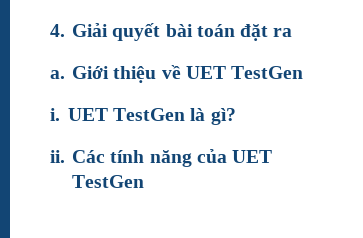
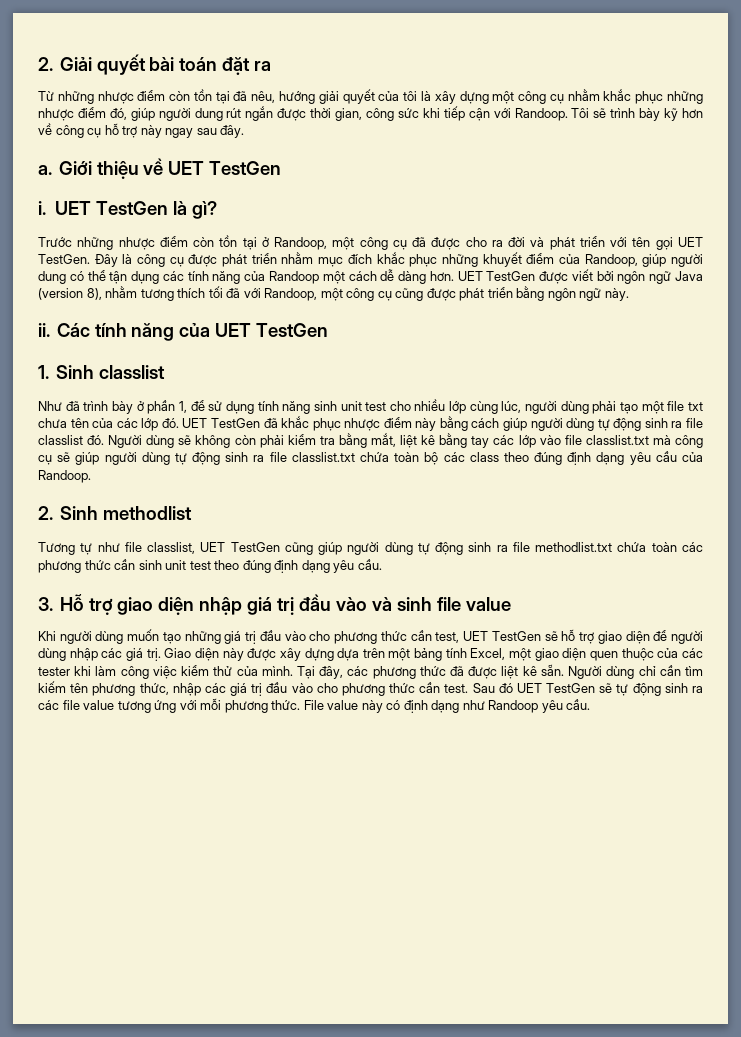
[50,24,65,37] 4. -> [38,57,53,71] 2.
(293, 32) none -> [38,89,703,104] [38,106,704,121] [38,123,245,138] // Từ những nhược điểm còn tồn tại đã nêu, hướng giải quyết của tôi là xây dựng một công cụ nhằm khắc phục những nhược điểm đó, giúp người dung rút ngắn được thời gian, công sức khi tiếp cận với Randoop. Tôi sẽ trình bày kỹ hơn về công cụ hỗ trợ này ngay sau đây.
(236, 116) none -> [38,235,703,250] [38,252,703,267] [38,269,703,284] [38,286,629,301] // Trước những nhược điểm còn tồn tại ở Randoop, một công cụ đã được cho ra đời và phát triển với tên gọi UET TestGen. Đây là công cụ được phát triển nhằm mục đích khắc phục những khuyết điểm của Randoop, giúp người dung có thể tận dụng các tính năng của Randoop một cách dễ dàng hơn. UET TestGen được viết bởi ngôn ngữ Java (version 8), nhằm tương thích tối đã với Randoop, một công cụ cũng được phát triển bằng ngôn ngữ này.
(144, 181) none -> [38,365,165,379] [38,399,703,414] [38,416,704,431] [38,433,703,448] [38,451,703,465] [38,470,91,483] [38,506,192,520] [38,542,703,555] [38,559,382,573] [38,594,512,615] [38,629,704,644] [38,648,704,661] [38,664,704,679] [38,681,703,696] [38,698,591,713] // 1. Sinh classlist // Như đã trình bày ở phần 1, để sử dụng tính năng sinh unit test cho nhiều lớp cùng lúc, người dùng phải tạo một file txt chưa tên của các lớp đó. UET TestGen đã khắc phục nhược điểm này bằng cách giúp người dùng tự động sinh ra file classlist đó. Người dùng sẽ không còn phải kiểm tra bằng mắt, liệt kê bằng tay các lớp vào file classlist.txt mà công cụ sẽ giúp người dùng tự động sinh ra file classlist.txt chứa toàn bộ các class theo đúng định dạng yêu cầu của Randoop. // 2. Sinh methodlist // Tương tự như file classlist, UET TestGen cũng giúp người dùng tự động sinh ra file methodlist.txt chứa toàn các phương thức cần sinh unit test theo đúng định dạng yêu cầu. // 3. Hỗ trợ giao diện nhập giá trị đầu vào và sinh file value // Khi người dùng muốn tạo những giá trị đầu vào cho phương thức cần test, UET TestGen sẽ hỗ trợ giao diện để người dùng nhập các giá trị. Giao diện này được xây dựng dựa trên một bảng tính Excel, một giao diện quen thuộc của các tester khi làm công việc kiểm thử của mình. Tại đây, các phương thức đã được liệt kê sẵn. Người dùng chỉ cần tìm kiếm tên phương thức, nhập các giá trị đầu vào cho phương thức cần test. Sau đó UET TestGen sẽ tự động sinh ra các file value tương ứng với mỗi phương thức. File value này có định dạng như Randoop yêu cầu.

